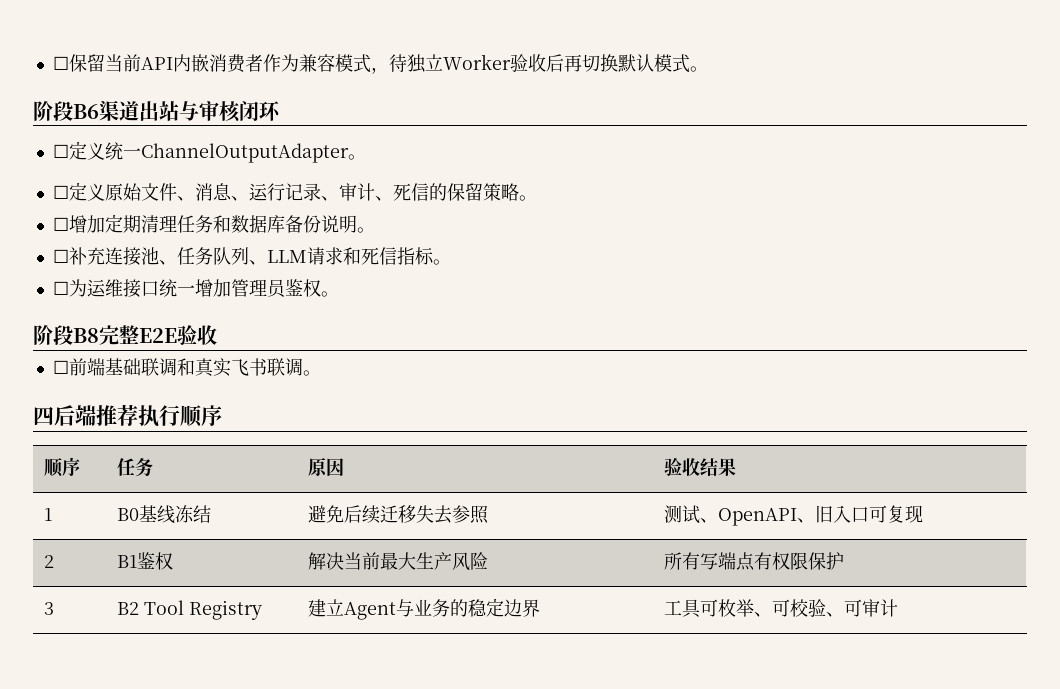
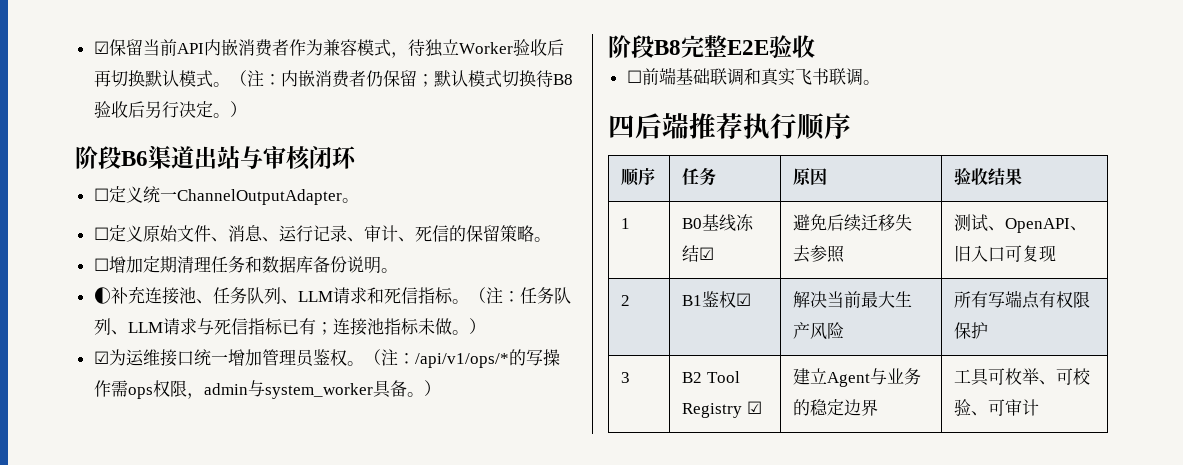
[52,56,69,70] ☐ -> [93,41,109,54] ☑
(708, 69) none -> [229,70,573,88] [93,101,247,118] （注：内嵌消费者仍保留；默认模式切换待B8验收后另行决定。）
[52,249,69,263] ☐ -> [93,287,111,304] ◐
[52,281,69,295] // ☐ -> [468,287,571,304] [93,318,486,336] [93,351,109,364] （注：任务队列、LLM请求与死信指标已有；连接池指标未做。） // ☑
(339, 294) none -> [363,349,560,368] [93,380,441,399] （注：/api/v1/ops/*的写操作需ops权限，admin与system_worker具备。）
(212, 514) none -> [699,247,715,260] ☑
(174, 561) none -> [736,293,752,306] ☑
(263, 610) none -> [746,401,762,414] ☑

